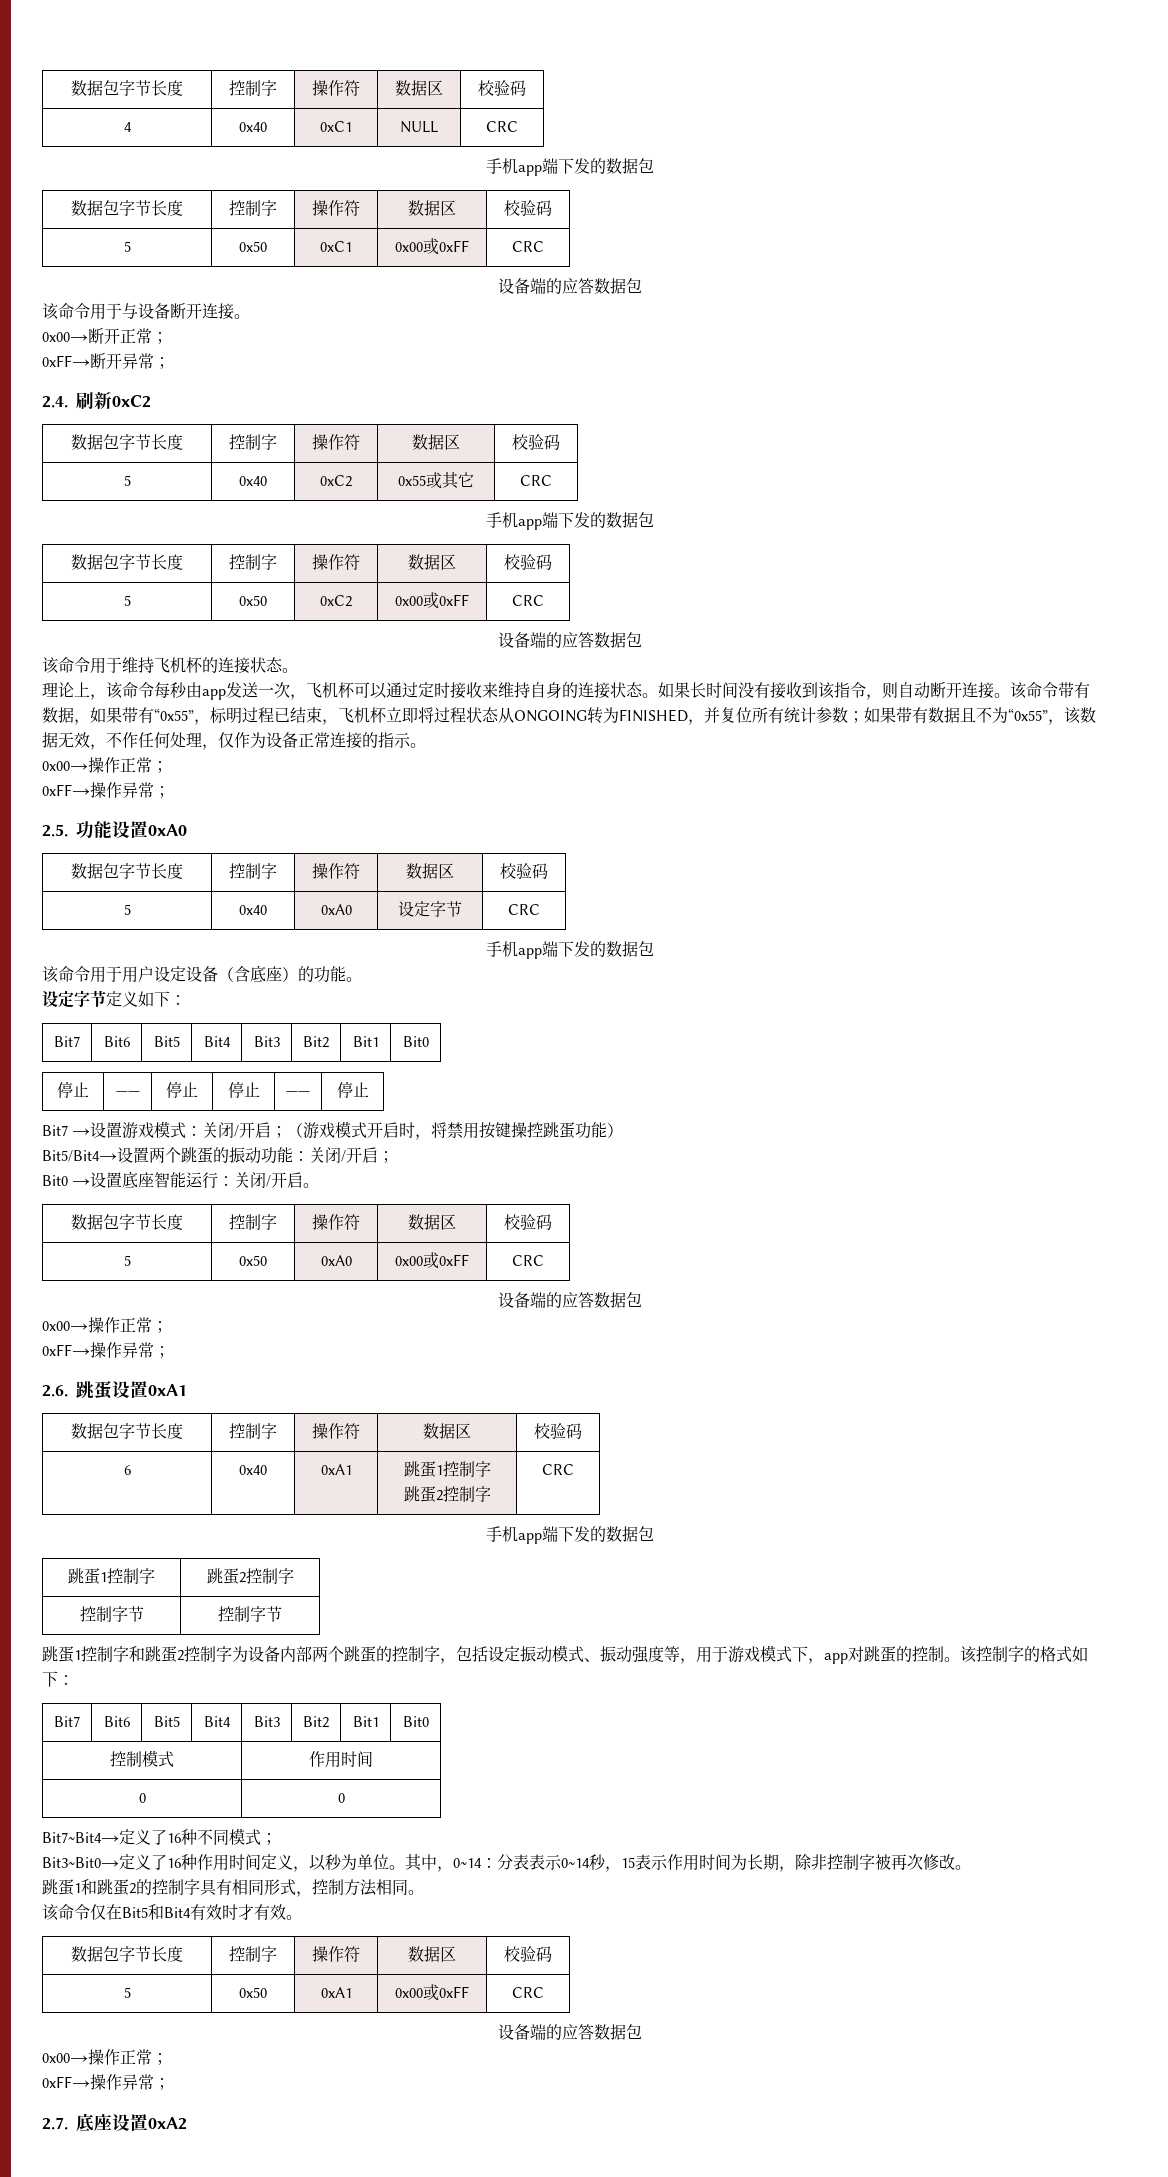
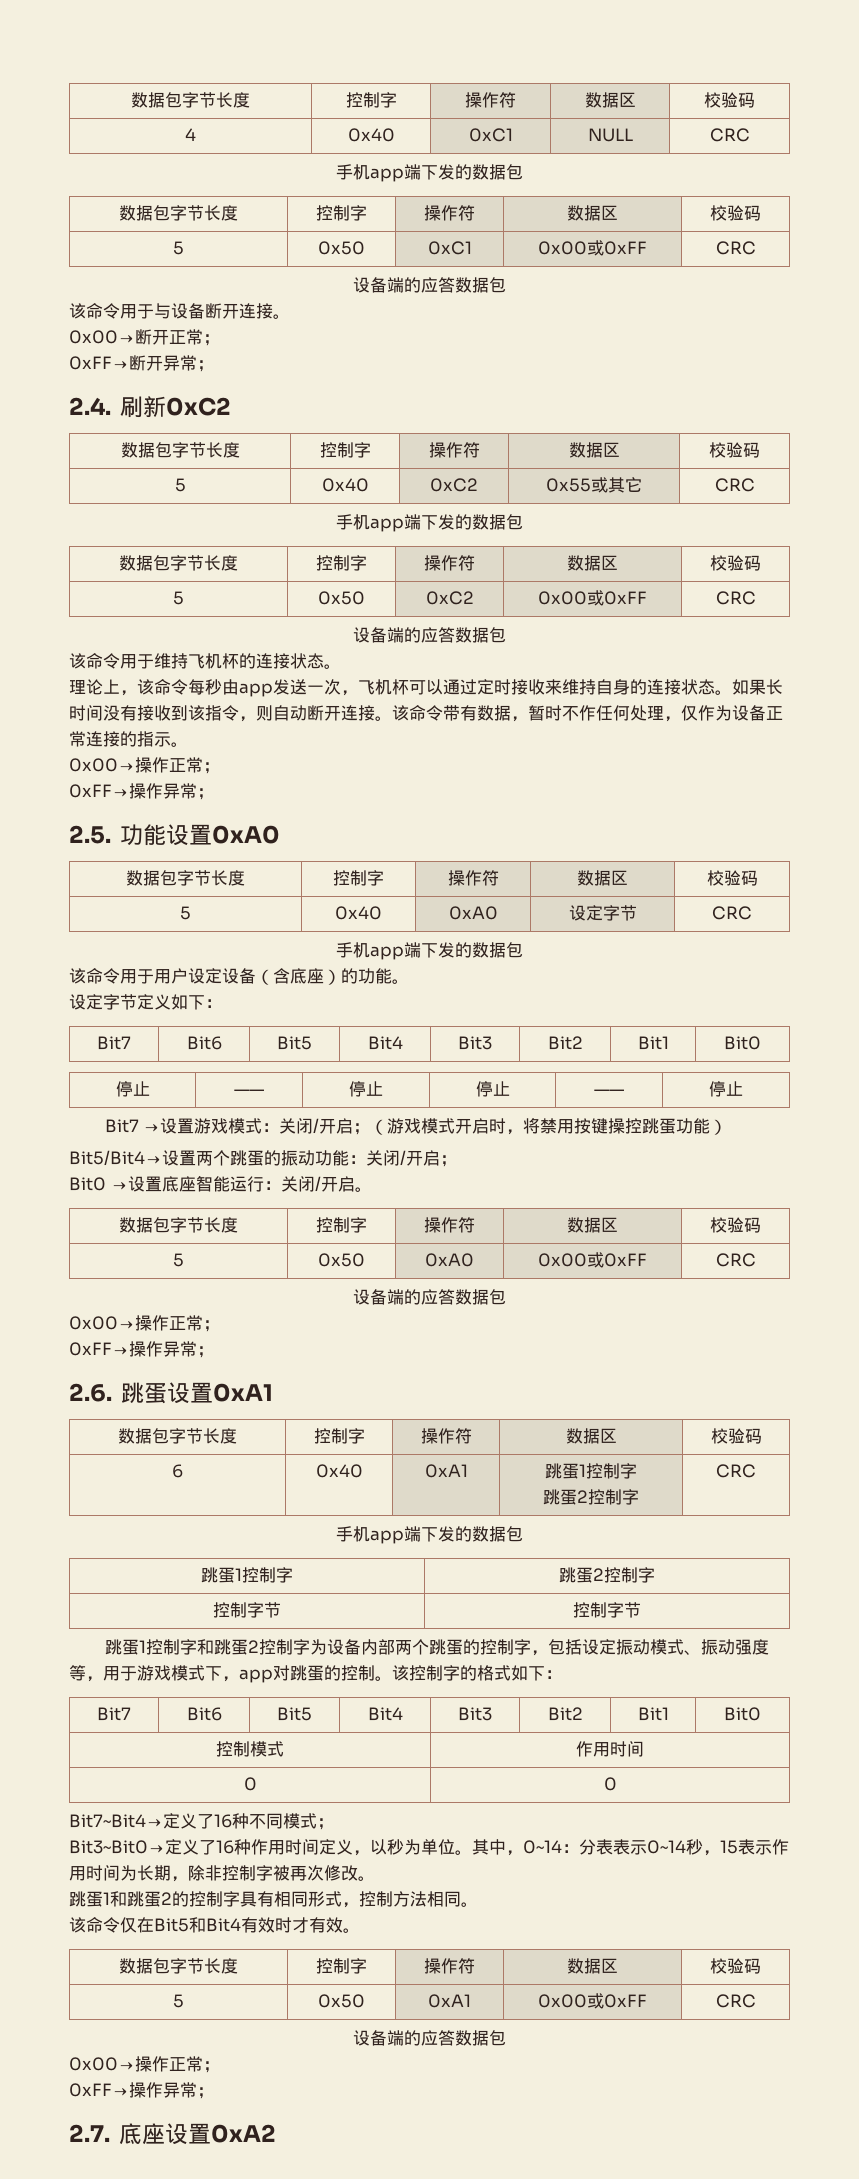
[90,707,1096,725] [42,732,106,750] 如果带有“0x55”，标明过程已结束，飞机杯立即将过程状态从ONGOING转为FINISHED，并复位所有统计参数；如果带有数据且不为“0x55”，该数据无效， -> [528,705,562,721] 暂时

